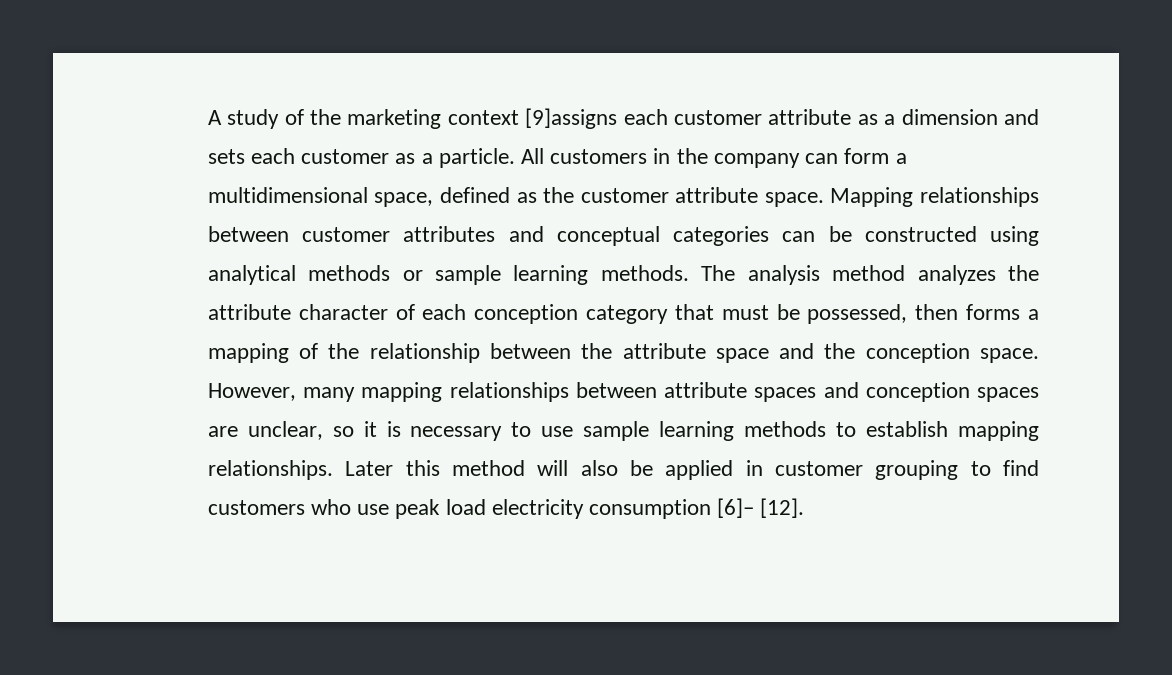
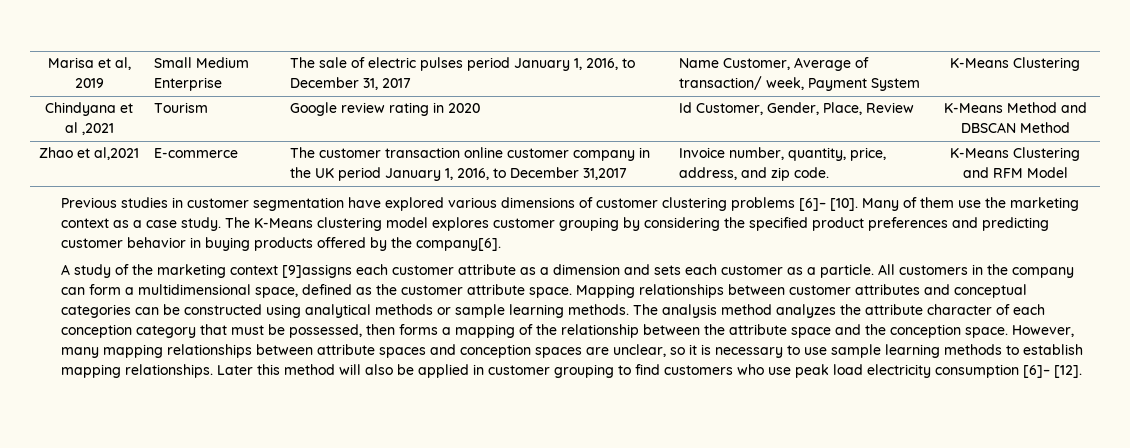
(207, 117) none -> [47,57,131,70] [74,78,104,88] [154,57,250,68] [154,77,223,91] [290,57,636,71] [290,77,412,90] [679,57,870,71] [679,76,921,91] [950,57,1080,71] [45,102,133,116] [64,122,114,135] [154,102,209,113] [290,102,481,116] [679,102,915,115] [943,102,1087,113] [960,122,1070,133] [39,147,139,160] [154,148,239,158] [290,147,651,161] [290,167,628,181] [679,147,887,161] [679,167,830,181] [950,147,1080,161] [962,167,1068,178] [61,197,1080,211] [61,217,1050,231] [61,237,502,251] Marisa et al, 2019 | Small Medium Enterprise | The sale of electric pulses period January 1, 2016, to December 31, 2017 | Name Customer, Average of transaction/ week, Payment System | K-Means Clustering // Chindyana et al ,2021 | Tourism | Google review rating in 2020 | Id Customer, Gender, Place, Review | K-Means Method and DBSCAN Method // Zhao et al,2021 | E-commerce | The customer transaction online customer company in the UK period January 1, 2016, to December 31,2017 | Invoice number, quantity, price, address, and zip code. | K-Means Clustering and RFM Model // Previous studies in customer segmentation have explored various dimensions of customer clustering problems [6]– [10]. Many of them use the marketing context as a case study. The K-Means clustering model explores customer grouping by considering the specified product preferences and predicting customer behavior in buying products offered by the company[6]. //

